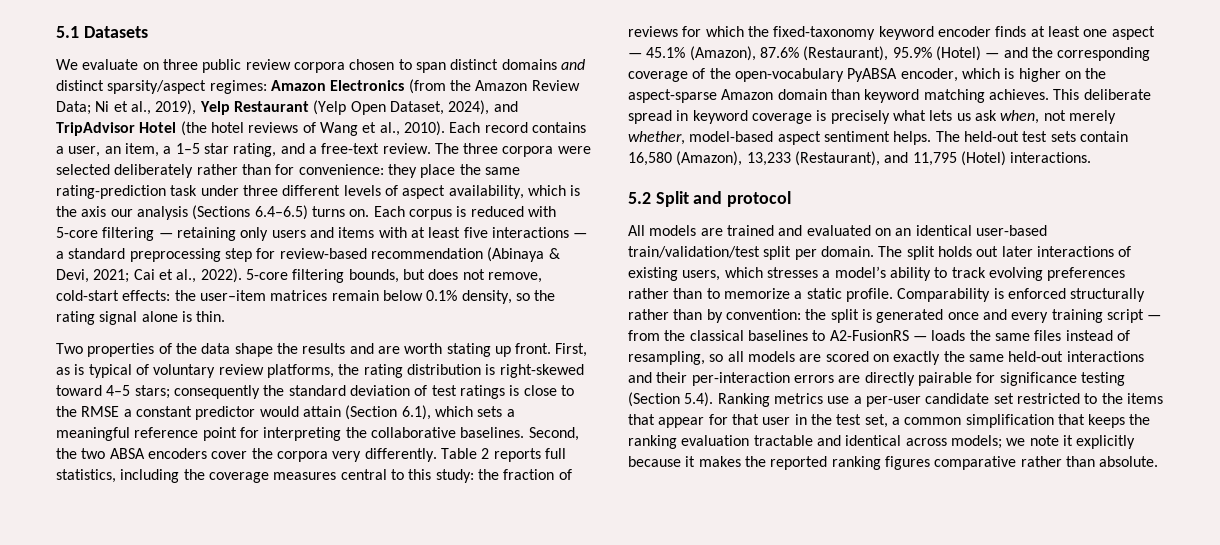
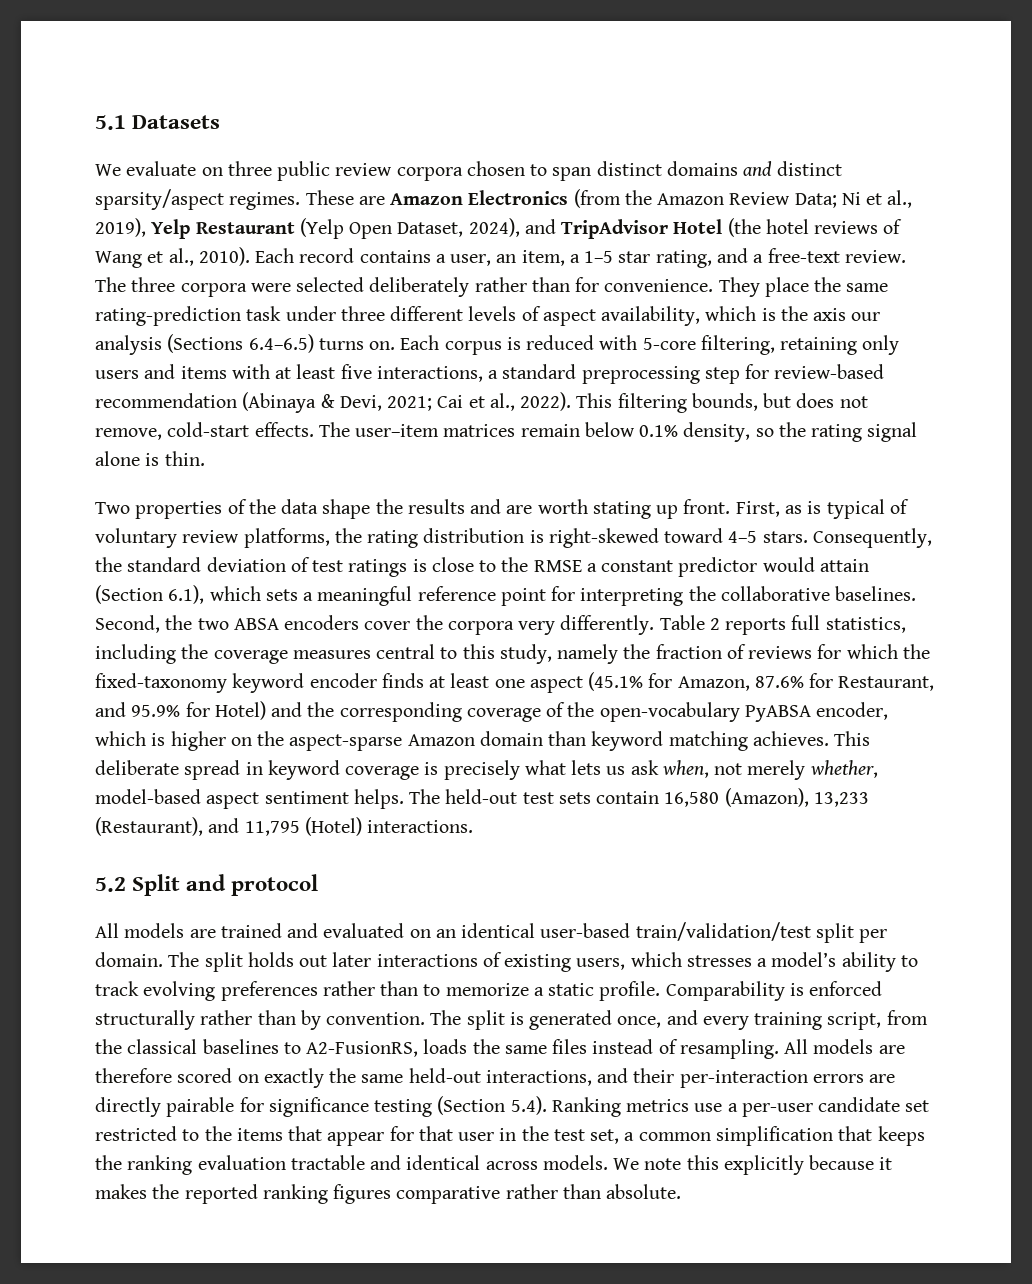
[209,80,267,94] regimes: -> [229,190,385,210] regimes. These are
[298,164,417,178] convenience: they -> [604,277,760,297] convenience. They
[102,227,173,241] filtering — -> [700,335,775,355] filtering,
[491,227,588,238] interactions — -> [376,366,483,382] interactions,
[245,269,288,280] 5-core -> [576,393,613,408] This
[122,290,196,301] effects: the -> [254,422,350,437] effects. The
[134,385,260,399] stars; consequently -> [762,528,932,548] stars. Consequently,
[435,469,474,483] study: -> [499,644,619,664] study, namely
[628,46,1000,61] — 45.1% (Amazon), 87.6% (Restaurant), 95.9% (Hotel) — -> [588,672,935,691] [95,701,266,720] (45.1% for Amazon, 87.6% for Restaurant, and 95.9% for Hotel)
[725,309,827,320] convention: the -> [326,1010,462,1025] convention. The
[947,312,979,320] once -> [617,1016,662,1028] once,
[1106,309,1162,323] script — -> [827,1012,882,1030] script,
[829,330,927,341] A2-FusionRS — -> [306,1041,419,1057] A2-FusionRS,
[628,351,822,365] resampling, so all models are -> [679,1039,905,1059] [95,1068,172,1083] resampling. All models are therefore
[1066,351,1144,362] interactions -> [485,1070,592,1086] interactions,
[950,435,1073,449] models; we note it -> [542,1155,719,1170] models. We note this

